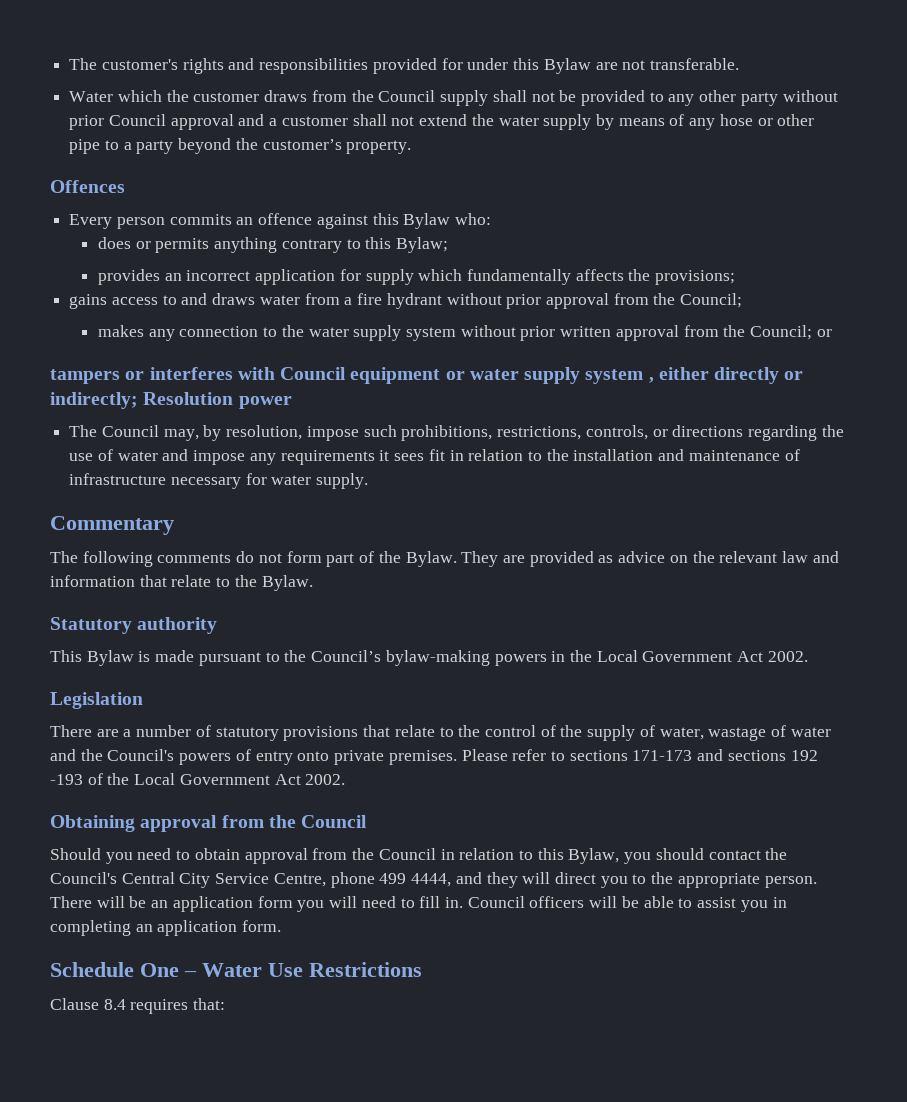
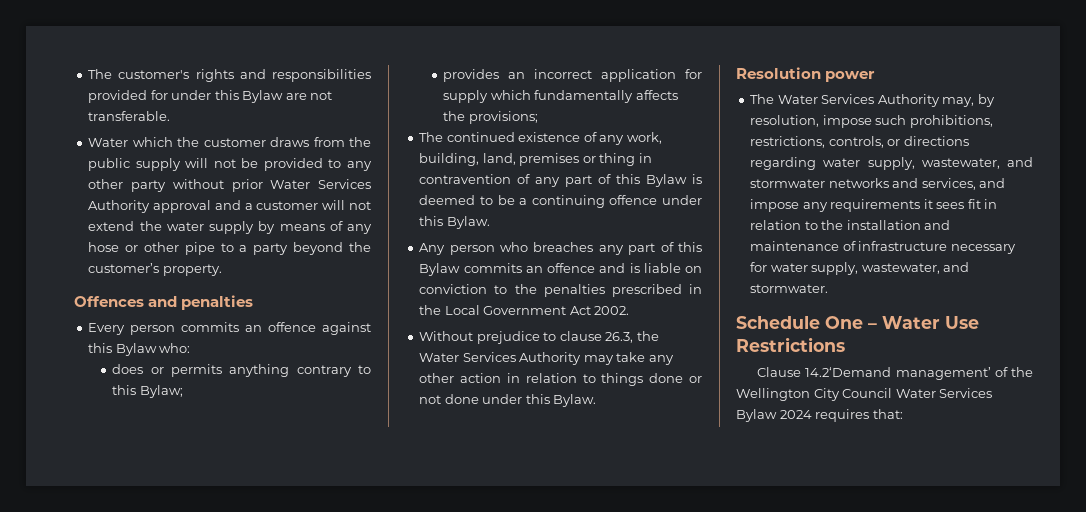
[378,90,527,106] Council supply shall -> [88,158,209,171] public supply will
[108,114,166,126] Council -> [270,179,371,189] [88,200,151,213] Water Services Authority
[352,114,387,126] shall -> [322,200,346,210] will
(125, 186) none -> [148,295,254,310] and penalties
[69,293,743,309] [97,325,832,341] [50,367,804,384] [50,392,138,409] gains access to and draws water from a fire hydrant without prior approval from the Council; // makes any connection to the water supply system without prior written approval from the Council; or // tampers or interferes with Council equipment or water supply system , either directly or indirectly; -> [419,132,662,145] [419,153,652,166] [419,174,702,187] [419,195,702,208] [419,216,490,229] [419,242,702,255] [419,263,702,276] [419,284,702,297] [419,305,630,315] [419,331,659,344] [419,352,674,365] [419,373,702,386] [419,394,597,407] The continued existence of any work, building, land, premises or thing in contravention of any part of this Bylaw is deemed to be a continuing offence under this Bylaw. // Any person who breaches any part of this Bylaw commits an offence and is liable on conviction to the penalties prescribed in the Local Government Act 2002. // Without prejudice to clause 26.3, the Water Services Authority may take any other action in relation to things done or not done under this Bylaw. //
[101,425,159,437] Council -> [777,94,940,107] Water Services Authority
[821,425,844,437] [69,449,158,461] the use of water -> [823,157,1033,170] [750,178,976,190] water supply, wastewater, and stormwater networks and services,
[316,473,369,489] [50,516,174,535] [50,551,839,567] [50,575,313,591] [50,617,218,634] [50,650,808,666] [50,692,143,709] [50,725,831,741] [50,749,818,765] [50,773,346,785] [50,815,368,832] [50,848,788,864] [50,872,817,888] [50,896,787,912] [50,920,282,936] supply. // Commentary // The following comments do not form part of the Bylaw. They are provided as advice on the relevant law and information that relate to the Bylaw. // Statutory authority // This Bylaw is made pursuant to the Council’s bylaw-making powers in the Local Government Act 2002. // Legislation // There are a number of statutory provisions that relate to the control of the supply of water, wastage of water and the Council's powers of entry onto private premises. Please refer to sections 171-173 and sections 192 -193 of the Local Government Act 2002. // Obtaining approval from the Council // Should you need to obtain approval from the Council in relation to this Bylaw, you should contact the Council's Central City Service Centre, phone 499 4444, and they will direct you to the appropriate person. There will be an application form you will need to fill in. Council officers will be able to assist you in completing an application form. -> [811,262,970,275] [750,284,829,293] supply, wastewater, and stormwater.
[103,999,126,1010] 8.4 -> [805,367,1033,380] [736,388,993,401] [736,409,812,422] 14.2‘Demand management’ of the Wellington City Council Water Services Bylaw 2024

